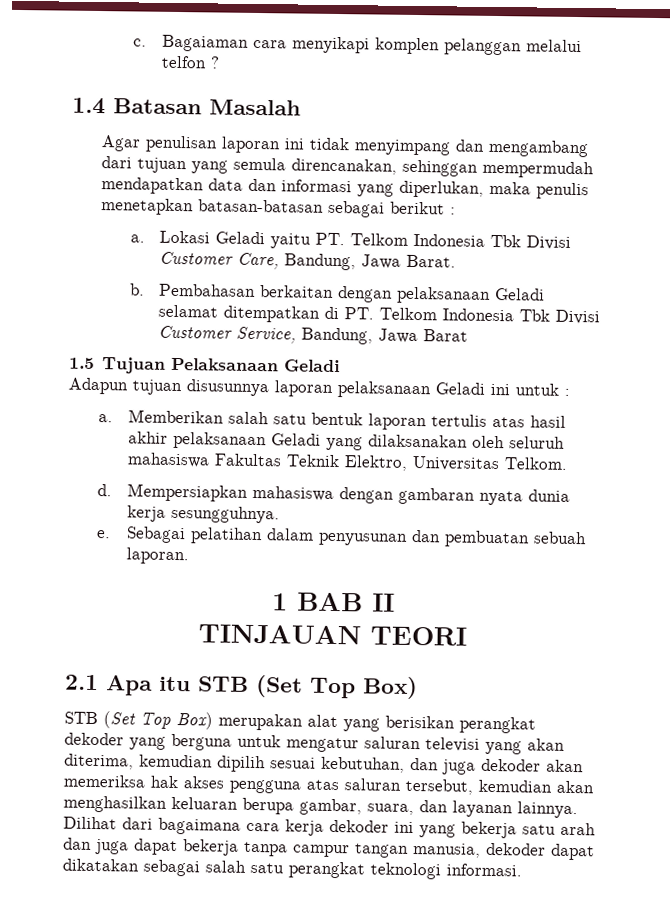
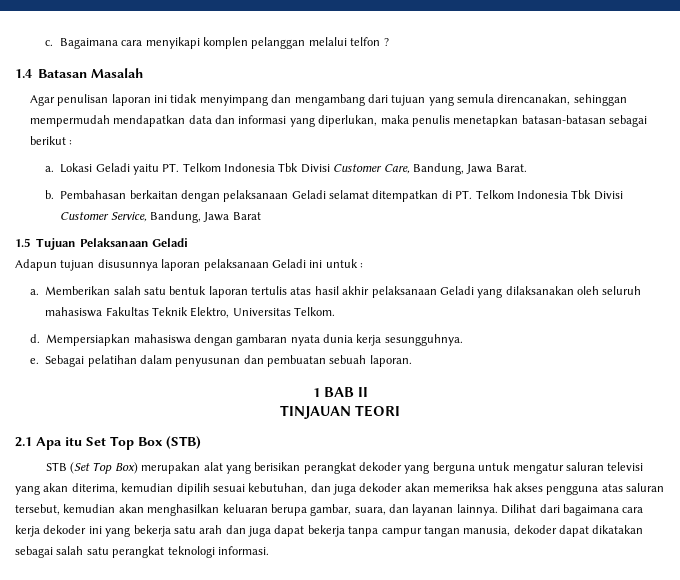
[162,34,250,52] Bagaiaman -> [59,38,118,49] Bagaimana
[198,675,418,700] STB (Set Top Box) -> [86,436,201,450] Set Top Box (STB)

